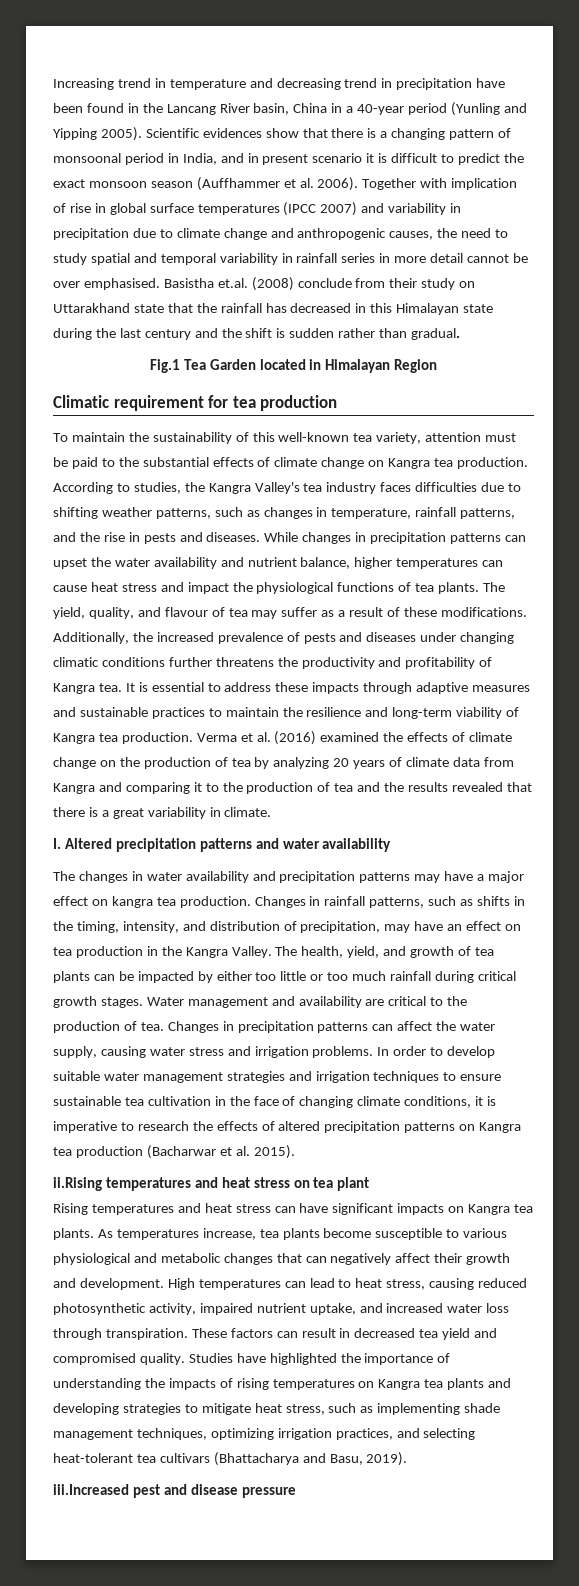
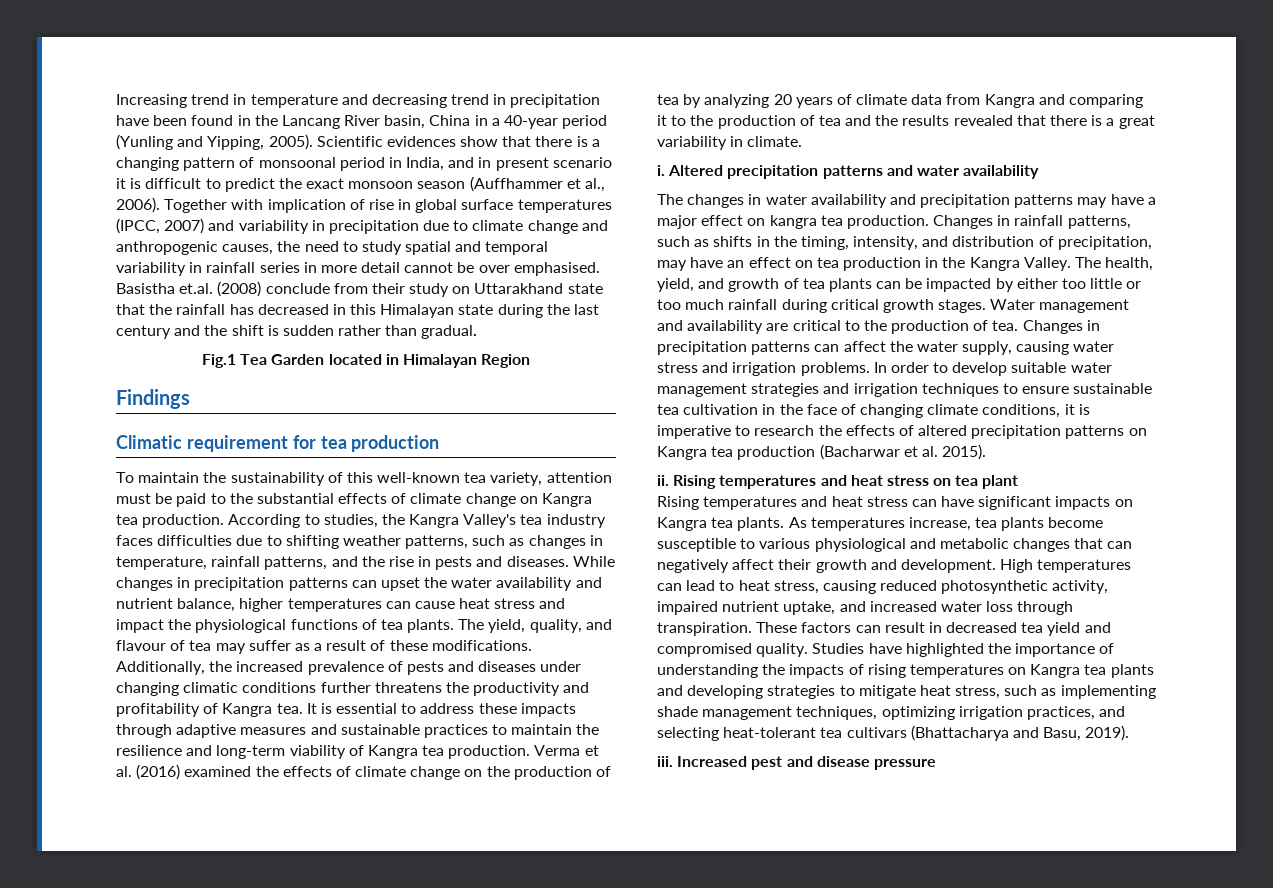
[53,128,97,140] Yipping -> [207,136,265,150] Yipping,
[299,178,314,188] al. -> [585,178,606,192] al.,
[283,202,317,216] (IPCC -> [116,218,160,234] (IPCC,
(438, 366) none -> [116,389,190,409] // Findings
[53,838,61,849] I. -> [657,165,665,176] i.
[53,1177,102,1191] ii.Rising -> [657,475,717,489] ii. Rising
[53,1484,129,1495] iii.Increased -> [657,756,748,767] iii. Increased

